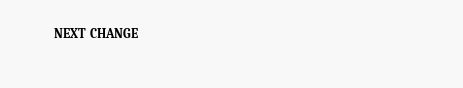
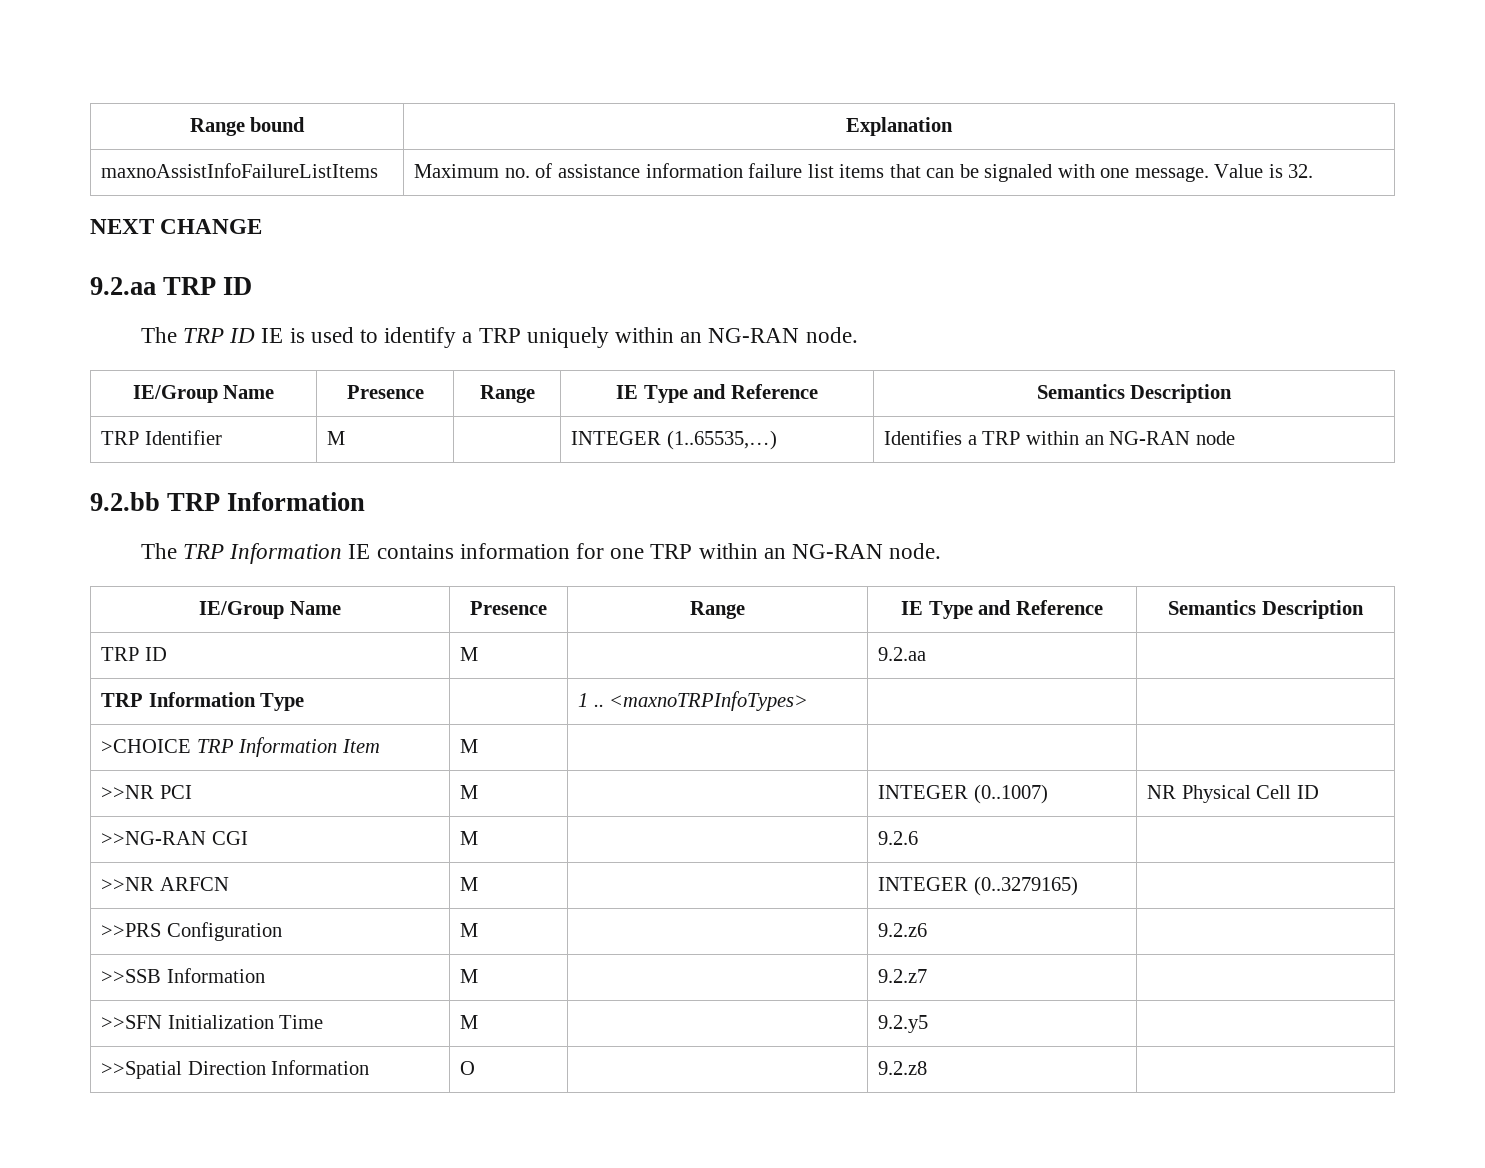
[54,28,138,38] NEXT CHANGE -> [189,117,306,136] [846,117,953,136] [101,163,379,178] [414,163,1314,182] [90,219,263,234] [90,277,253,295] [140,327,858,348] [132,385,275,403] [346,385,424,399] [479,385,535,403] [616,384,818,403] [1036,384,1233,403] [101,430,222,445] [327,431,346,445] [571,430,777,450] [884,430,1235,445] [90,492,366,511] [140,543,942,564] [199,601,341,619] [470,601,547,615] [690,601,745,619] [901,600,1103,619] [1168,600,1364,619] [101,647,167,661] [460,647,479,661] [878,647,927,661] [101,692,305,711] [578,691,809,711] [101,737,380,757] [460,739,479,753] [101,785,192,799] [460,785,479,799] [878,784,1048,804] [1147,785,1319,803] [101,831,248,845] [460,831,479,845] [878,831,919,845] [101,877,229,891] [460,877,479,891] [878,876,1078,896] [101,922,282,941] [460,923,479,937] [878,923,928,937] [101,968,265,983] [460,969,479,983] [878,969,928,983] [101,1015,324,1029] [460,1015,479,1029] [878,1015,929,1033] [101,1060,370,1079] [460,1061,476,1075] [878,1061,928,1075] Range bound | Explanation // maxnoAssistInfoFailureListItems | Maximum no. of assistance information failure list items that can be signaled with one message. Value is 32. // NEXT CHANGE // 9.2.aa TRP ID // The TRP ID IE is used to identify a TRP uniquely within an NG-RAN node. // IE/Group Name | Presence | Range | IE Type and Reference | Semantics Description // TRP Identifier | M | | INTEGER (1..65535,…) | Identifies a TRP within an NG-RAN node // 9.2.bb TRP Information // The TRP Information IE contains information for one TRP within an NG-RAN node. // IE/Group Name | Presence | Range | IE Type and Reference | Semantics Description // TRP ID | M | | 9.2.aa | // TRP Information Type | | 1 .. <maxnoTRPInfoTypes> | | // >CHOICE TRP Information Item | M | | | // >>NR PCI | M | | INTEGER (0..1007) | NR Physical Cell ID // >>NG-RAN CGI | M | | 9.2.6 | // >>NR ARFCN | M | | INTEGER (0..3279165) | // >>PRS Configuration | M | | 9.2.z6 | // >>SSB Information | M | | 9.2.z7 | // >>SFN Initialization Time | M | | 9.2.y5 | // >>Spatial Direction Information | O | | 9.2.z8 |

